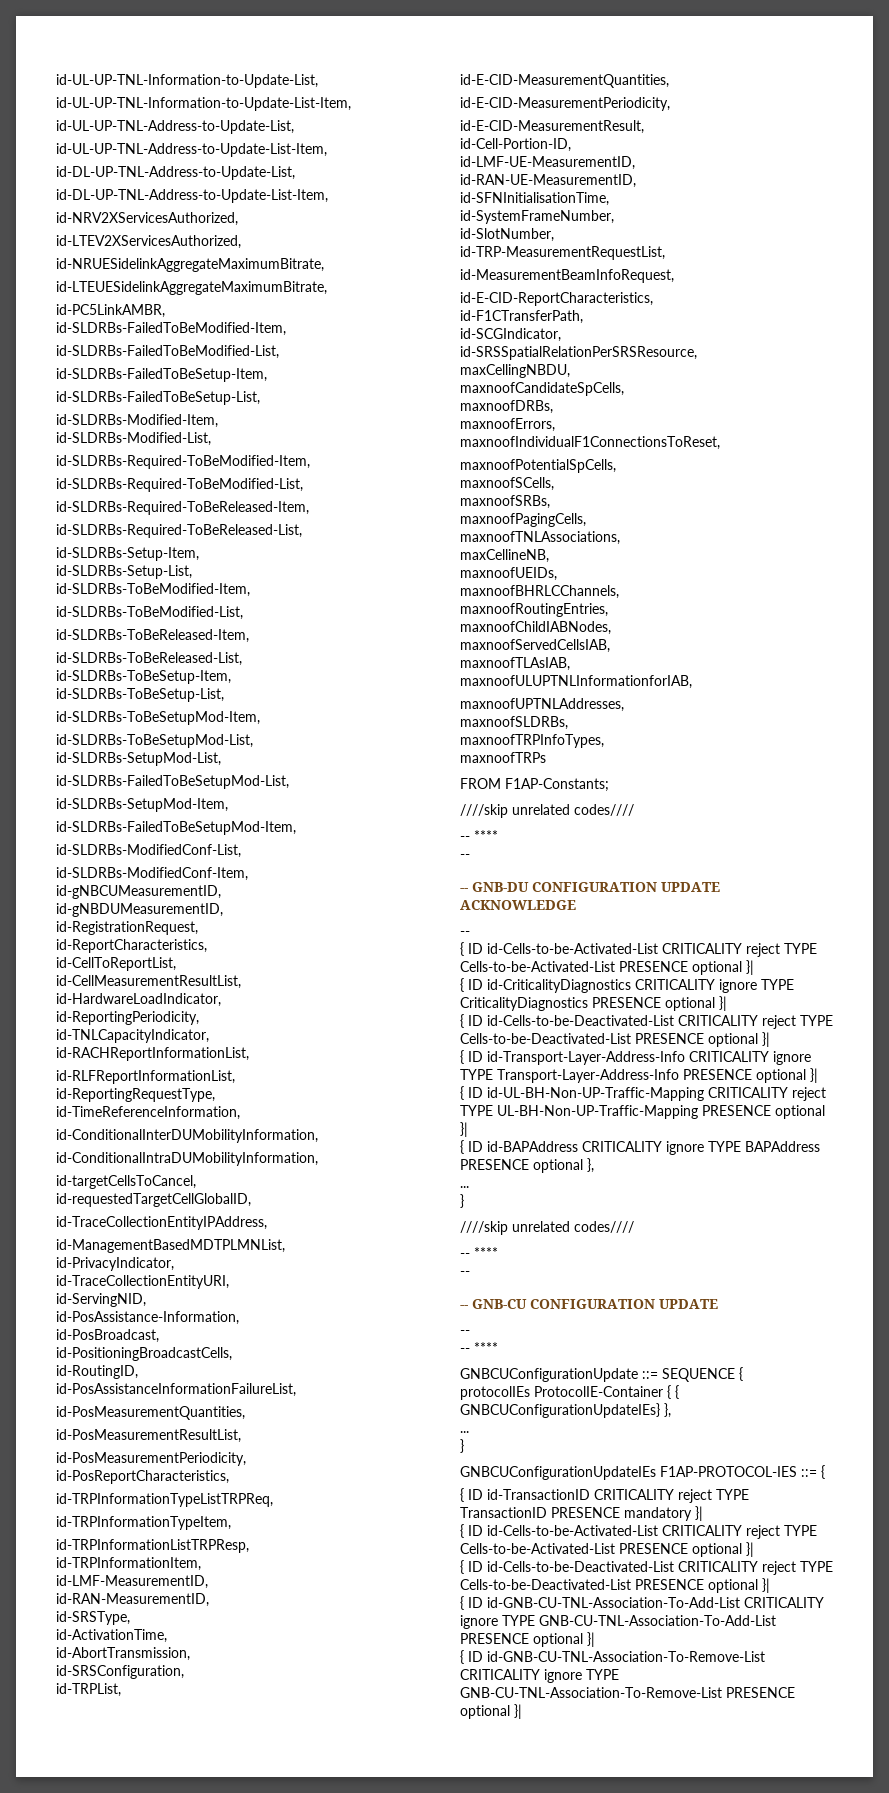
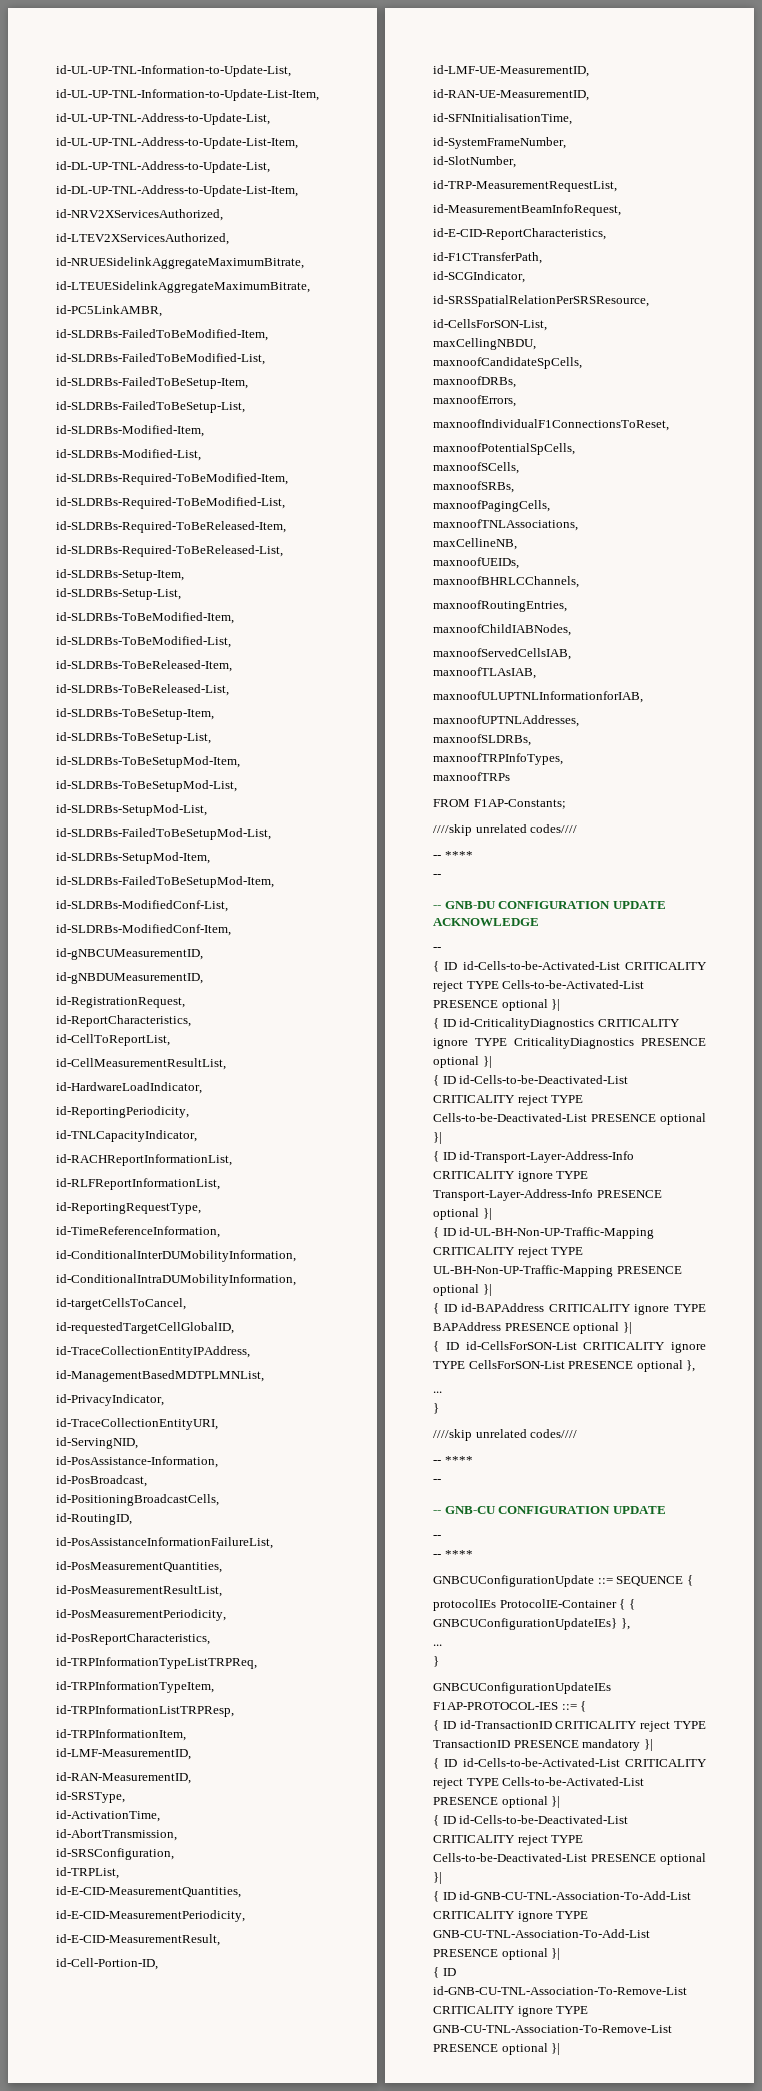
(697, 353) none -> [433,319,547,331] // id-CellsForSON-List,
(583, 1166) none -> [622,1322,632,1334] [433,1341,706,1353] [433,1360,683,1372] }| // { ID id-CellsForSON-List CRITICALITY ignore TYPE CellsForSON-List PRESENCE optional

